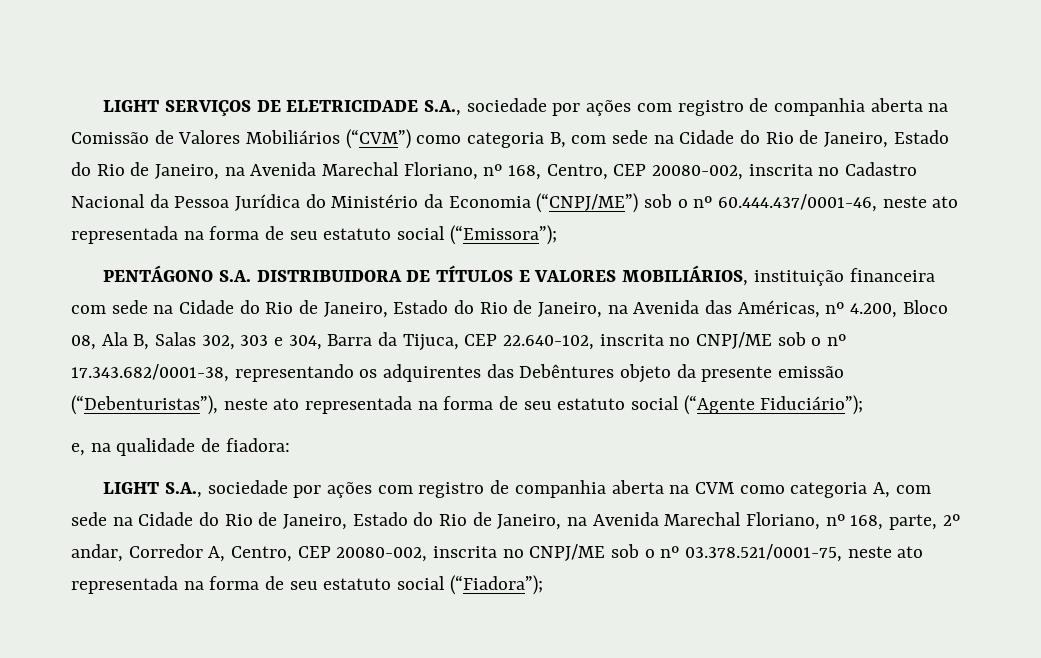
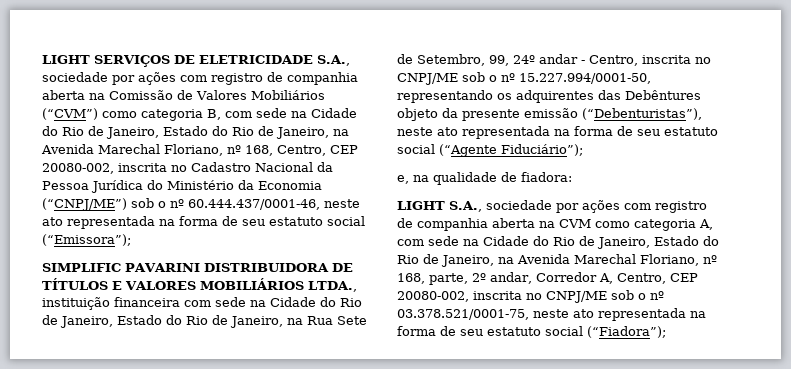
[103,265,252,282] PENTÁGONO S.A. -> [42,263,200,272] SIMPLIFIC PAVARINI
[622,265,749,286] MOBILIÁRIOS, -> [199,278,357,292] MOBILIÁRIOS LTDA.,
[633,300,948,318] [71,332,847,351] [71,364,229,382] Avenida das Américas, nº 4.200, Bloco 08, Ala B, Salas 302, 303 e 304, Barra da Tijuca, CEP 22.640-102, inscrita no CNPJ/ME sob o nº 17.343.682/0001-38, -> [307,316,367,325] [397,54,711,66] [397,72,651,85] Rua Sete de Setembro, 99, 24º andar - Centro, inscrita no CNPJ/ME sob o nº 15.227.994/0001-50,

